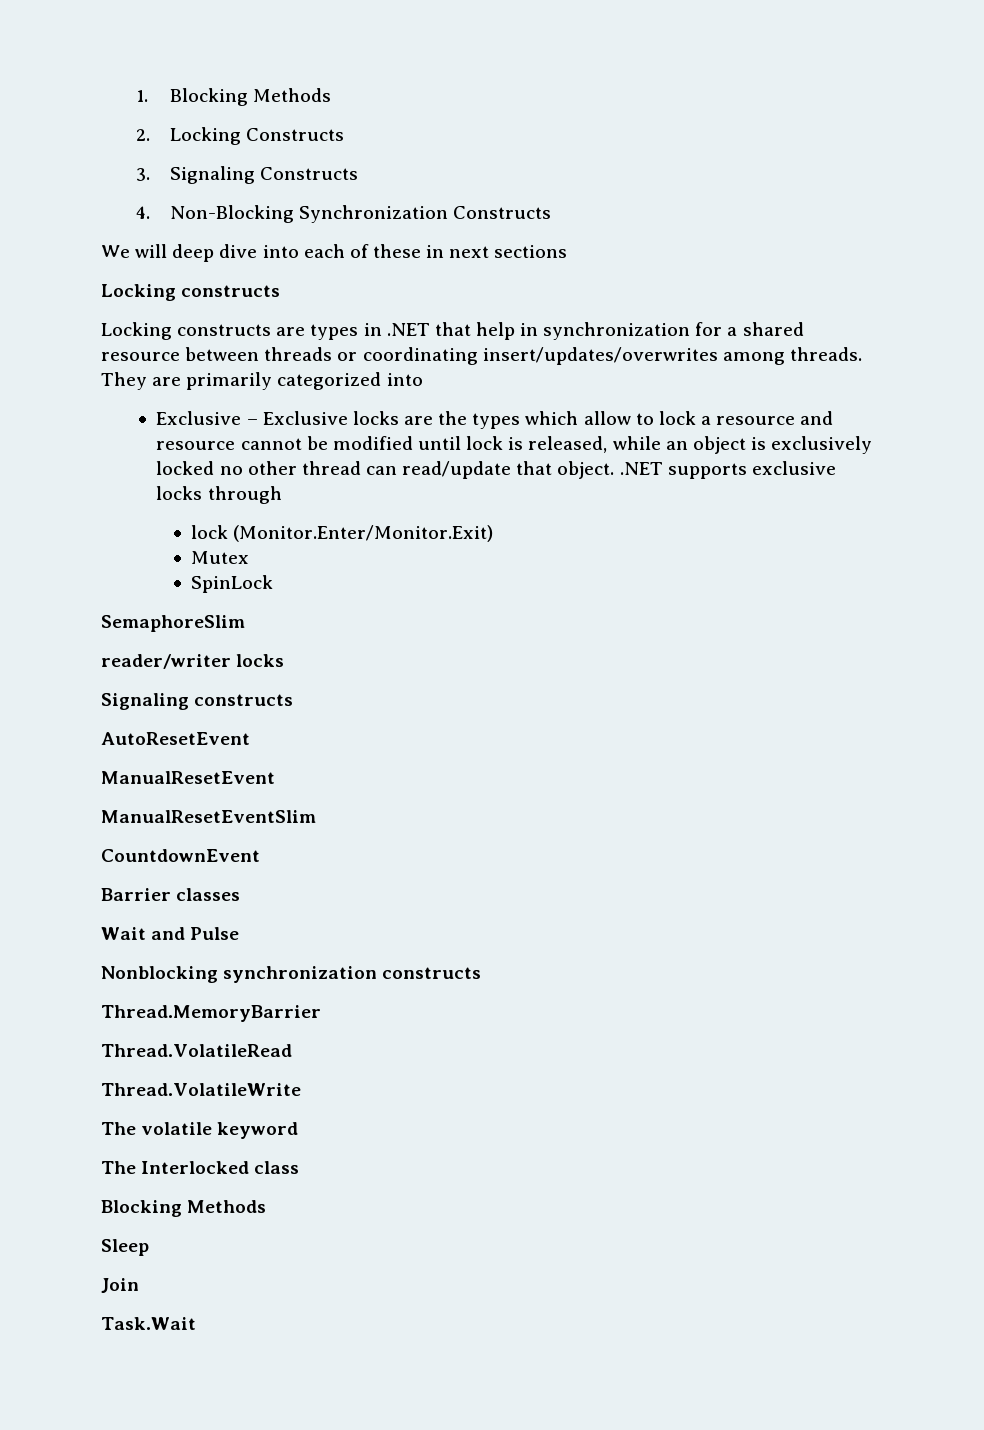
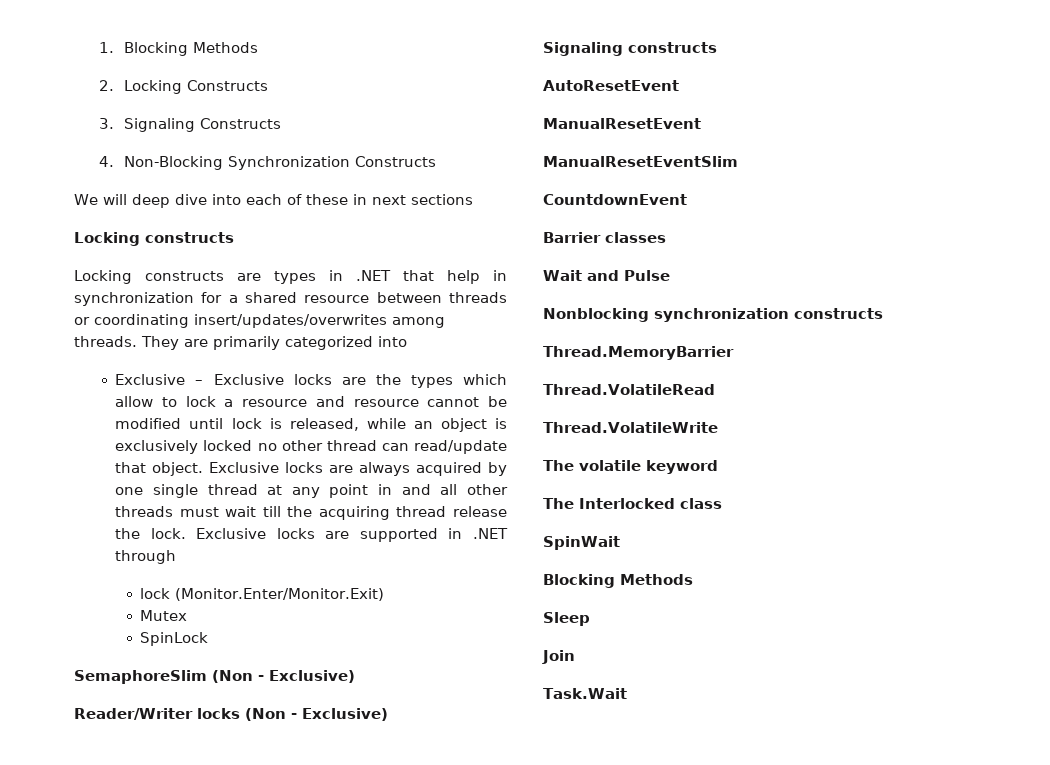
[619,461,836,479] [156,486,203,500] .NET supports exclusive locks -> [209,462,508,476] [115,484,508,498] [115,506,507,520] [115,528,508,542] Exclusive locks are always acquired by one single thread at any point in and all other threads must wait till the acquiring thread release the lock. Exclusive locks are supported in .NET
[101,654,285,669] // reader/writer locks -> [212,670,355,683] [74,708,388,721] (Non - Exclusive) // Reader/Writer locks (Non - Exclusive)
(300, 1167) none -> [543,536,620,550] // SpinWait

